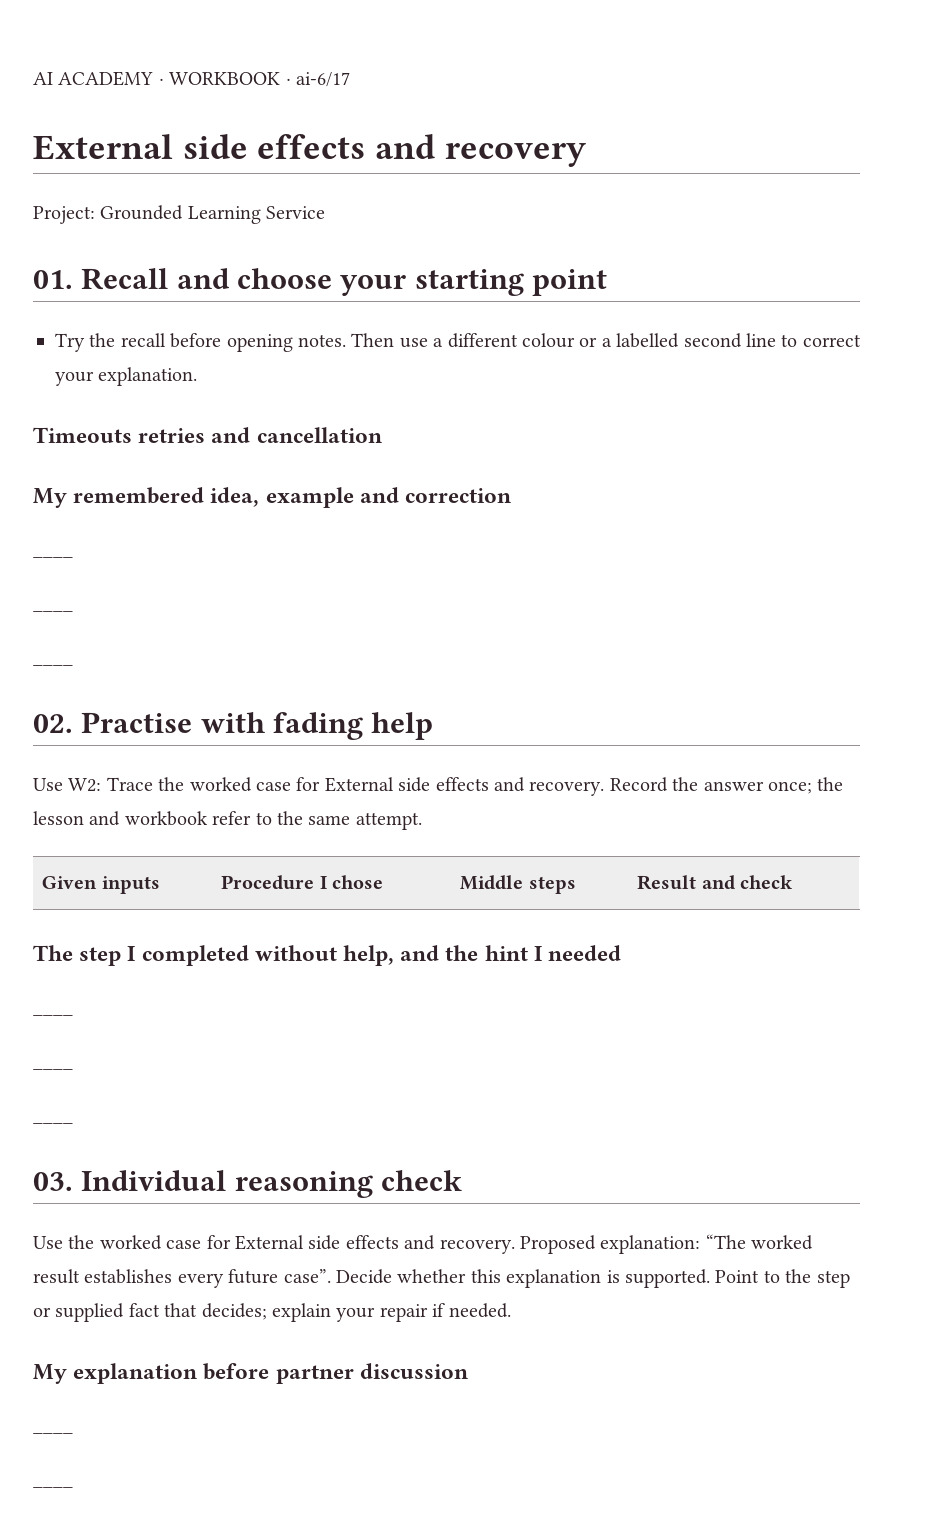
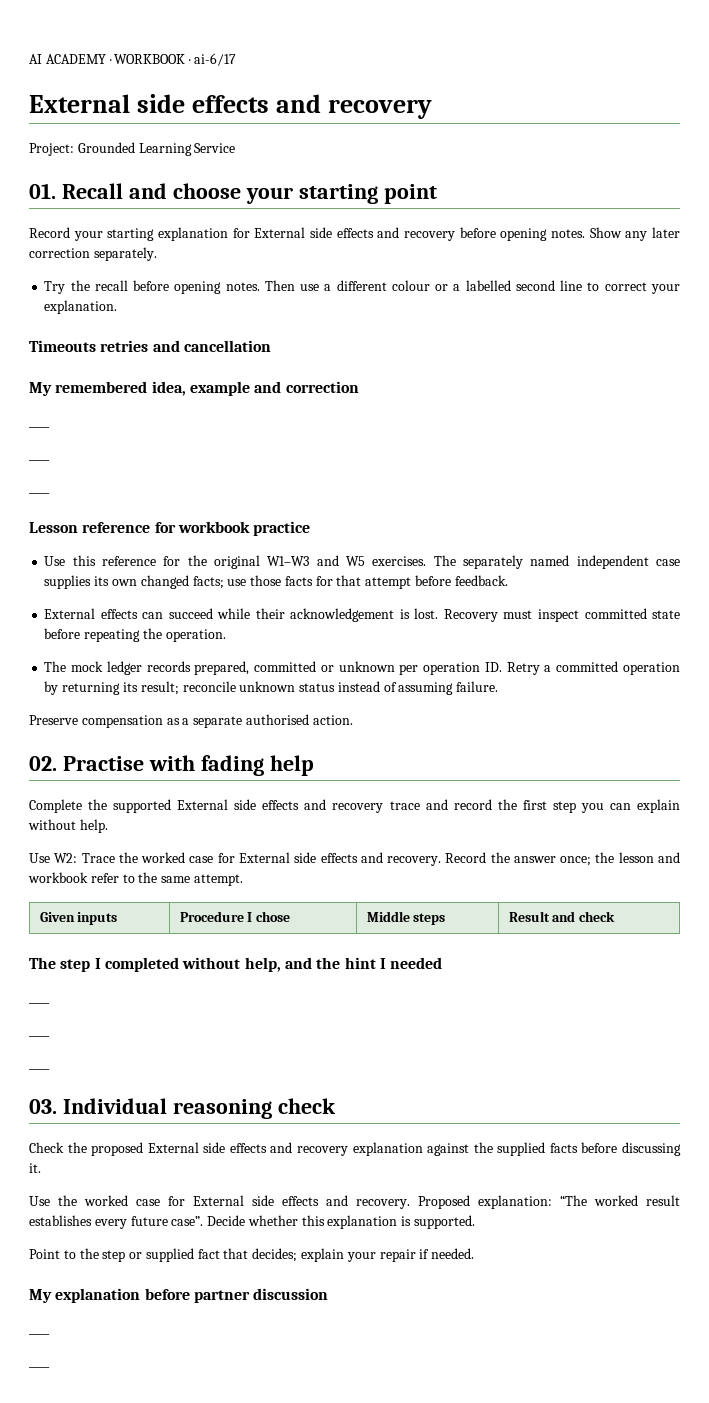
(608, 282) none -> [29,227,680,241] [29,247,157,261] // Record your starting explanation for External side effects and recovery before opening notes. Show any later correction separately.
(73, 664) none -> [29,521,311,536] [44,555,680,569] [44,575,508,589] [44,608,680,622] [44,628,226,642] [44,661,681,675] [44,681,499,695] [29,714,353,728] // Lesson reference for workbook practice // Use this reference for the original W1–W3 and W5 exercises. The separately named independent case supplies its own changed facts; use those facts for that attempt before feedback. // External effects can succeed while their acknowledgement is lost. Recovery must inspect committed state before repeating the operation. // The mock ledger records prepared, committed or unknown per operation ID. Retry a committed operation by returning its result; reconcile unknown status instead of assuming failure. // Preserve compensation as a separate authorised action.
(434, 726) none -> [29,799,680,813] [28,819,108,833] // Complete the supported External side effects and recovery trace and record the first step you can explain without help.
(463, 1180) none -> [29,1142,681,1156] [29,1163,41,1173] // Check the proposed External side effects and recovery explanation against the supplied facts before discussing it.
(710, 1278) none -> (476, 1222) //

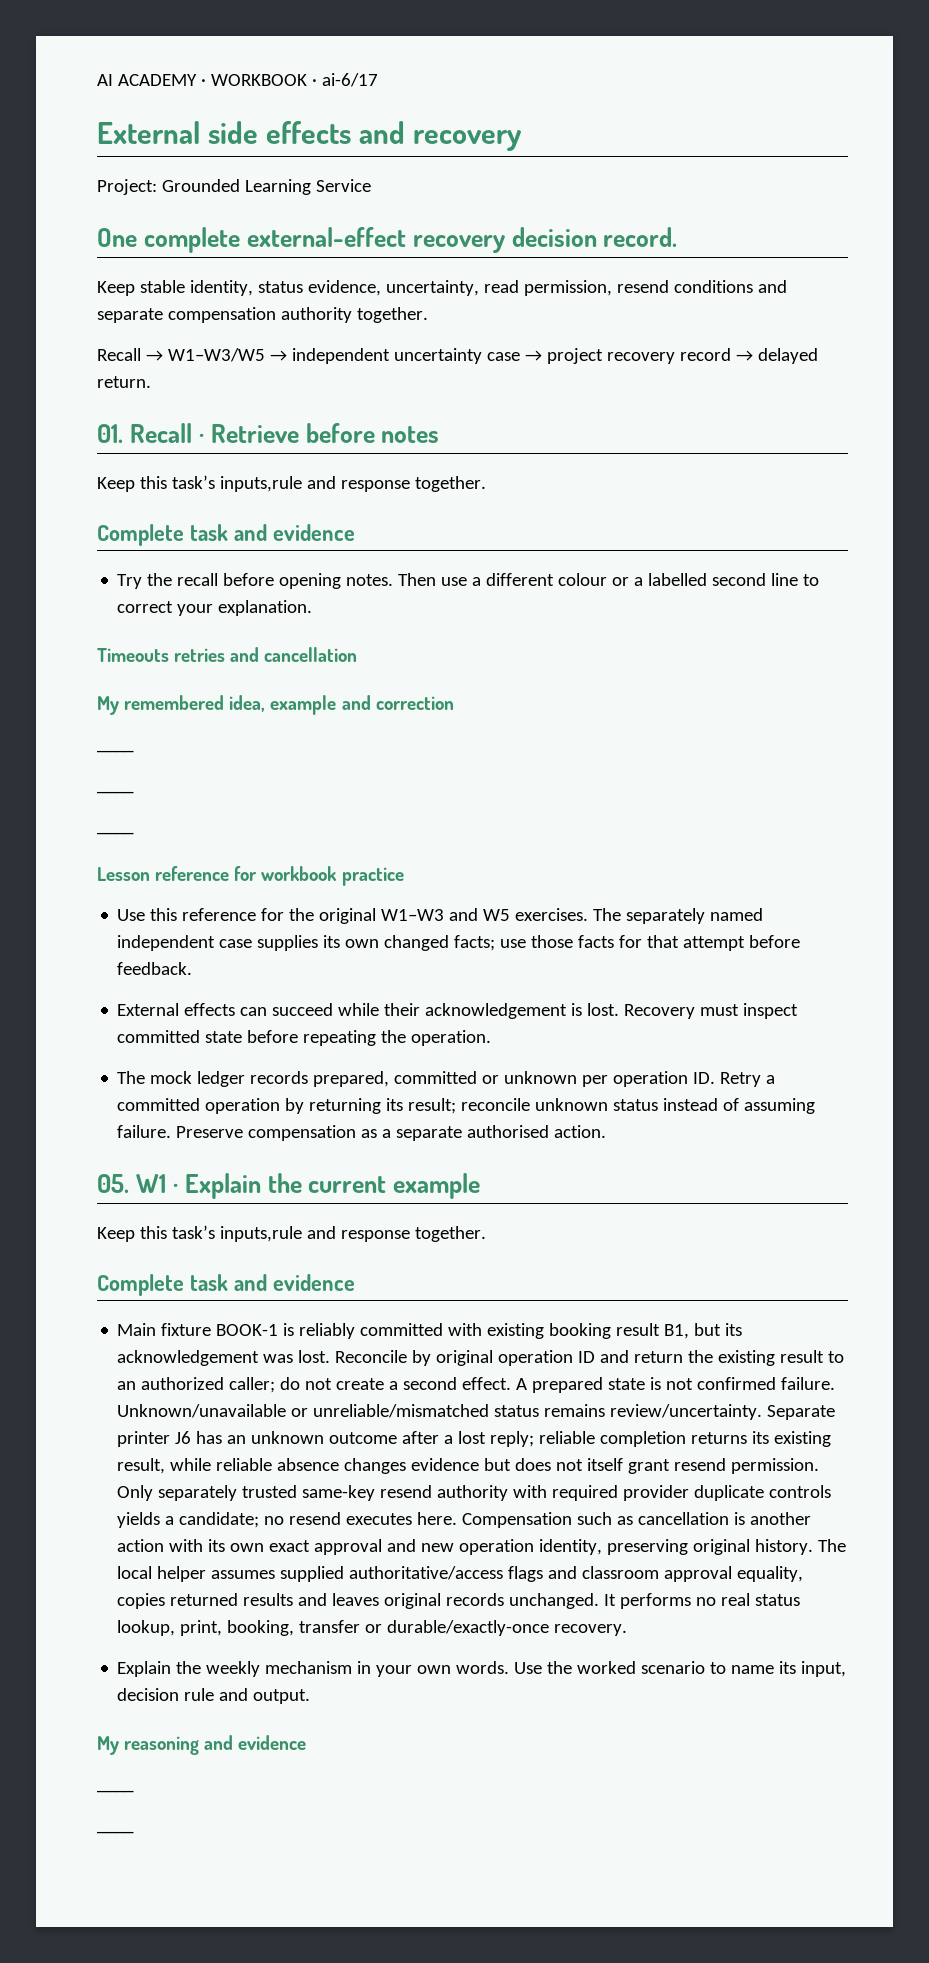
[29,183,437,204] [29,227,680,241] [29,247,157,261] 01. Recall and choose your starting point // Record your starting explanation for External side effects and recovery before opening notes. Show any later correction separately. -> [97,227,678,253] [97,280,787,296] [97,307,428,323] [97,348,818,364] [97,376,151,388] [97,423,440,443] [97,475,486,492] [97,524,355,546] One complete external-effect recovery decision record. // Keep stable identity, status evidence, uncertainty, read permission, resend conditions and separate compensation authority together. // Recall → W1–W3/W5 → independent uncertainty case → project recovery record → delayed return. // 01. Recall · Retrieve before notes // Keep this task’s inputs,rule and response together. // Complete task and evidence
(499, 686) // -> (172, 1131) none
[29,755,314,776] [29,799,680,813] [28,819,108,833] [29,852,681,866] [28,872,243,886] [39,912,118,925] [179,911,291,922] [366,911,446,925] [508,911,616,922] [29,957,443,972] [29,1002,50,1004] [29,1035,50,1037] [29,1068,50,1070] [29,1098,336,1119] [29,1142,681,1156] [29,1163,41,1173] [29,1195,680,1209] [29,1215,476,1229] [29,1248,475,1262] [29,1288,329,1303] 02. Practise with fading help // Complete the supported External side effects and recovery trace and record the first step you can explain without help. // Use W2: Trace the worked case for External side effects and recovery. Record the answer once; the lesson and workbook refer to the same attempt. // Given inputs | Procedure I chose | Middle steps | Result and check // The step I completed without help, and the hint I needed // ____ // ____ // ____ // 03. Individual reasoning check // Check the proposed External side effects and recovery explanation against the supplied facts before discussing it. // Use the worked case for External side effects and recovery. Proposed explanation: “The worked result establishes every future case”. Decide whether this explanation is supported. // Point to the step or supplied fact that decides; explain your repair if needed. // My explanation before partner discussion -> [97,1173,481,1199] [97,1225,486,1242] [97,1274,355,1296] [117,1323,743,1339] [117,1350,845,1366] [117,1377,836,1393] [117,1404,836,1420] [117,1431,832,1447] [117,1458,820,1474] [117,1485,832,1501] [117,1512,812,1528] [117,1539,847,1555] [117,1566,804,1582] [117,1593,801,1609] [117,1620,628,1636] [117,1661,847,1677] [117,1688,311,1704] [97,1735,307,1755] 05. W1 · Explain the current example // Keep this task’s inputs,rule and response together. // Complete task and evidence // Main fixture BOOK-1 is reliably committed with existing booking result B1, but its acknowledgement was lost. Reconcile by original operation ID and return the existing result to an authorized caller; do not create a second effect. A prepared state is not confirmed failure. Unknown/unavailable or unreliable/mismatched status remains review/uncertainty. Separate printer J6 has an unknown outcome after a lost reply; reliable completion returns its existing result, while reliable absence changes evidence but does not itself grant resend permission. Only separately trusted same-key resend authority with required provider duplicate controls yields a candidate; no resend executes here. Compensation such as cancellation is another action with its own exact approval and new operation identity, preserving original history. The local helper assumes supplied authoritative/access flags and classroom approval equality, copies returned results and leaves original records unchanged. It performs no real status lookup, print, booking, transfer or durable/exactly-once recovery. // Explain the weekly mechanism in your own words. Use the worked scenario to name its input, decision rule and output. // My reasoning and evidence

